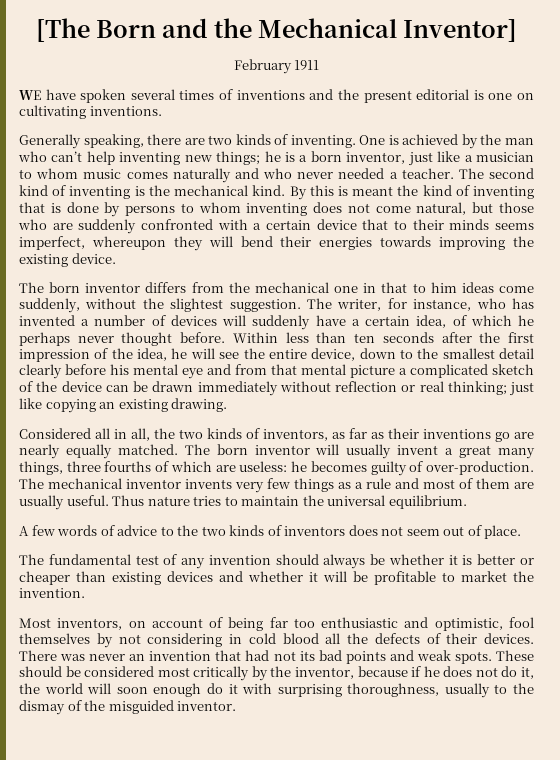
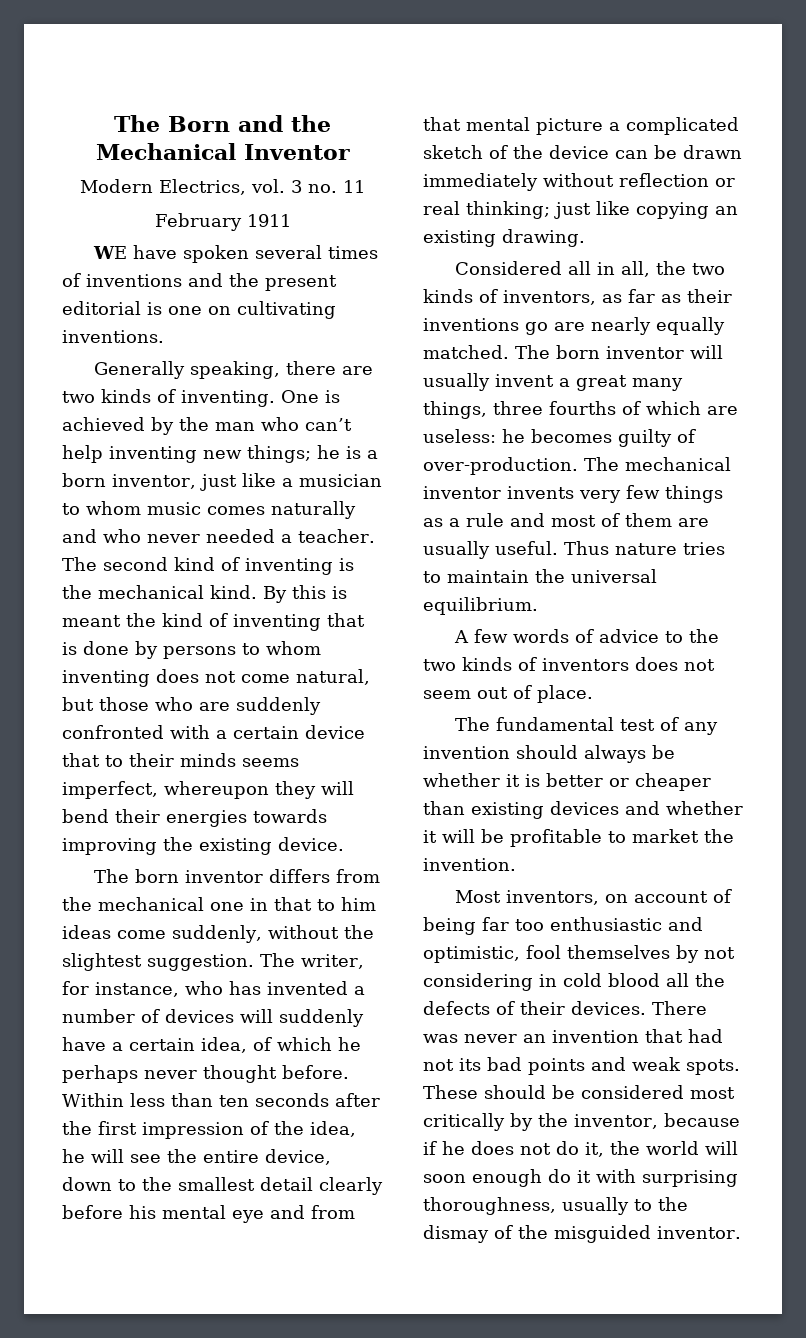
[35,18,90,42] [The -> [114,115,160,132] The
[403,19,518,42] Inventor] -> [243,144,350,160] [80,179,365,195] Inventor // Modern Electrics, vol. 3 no. 11

